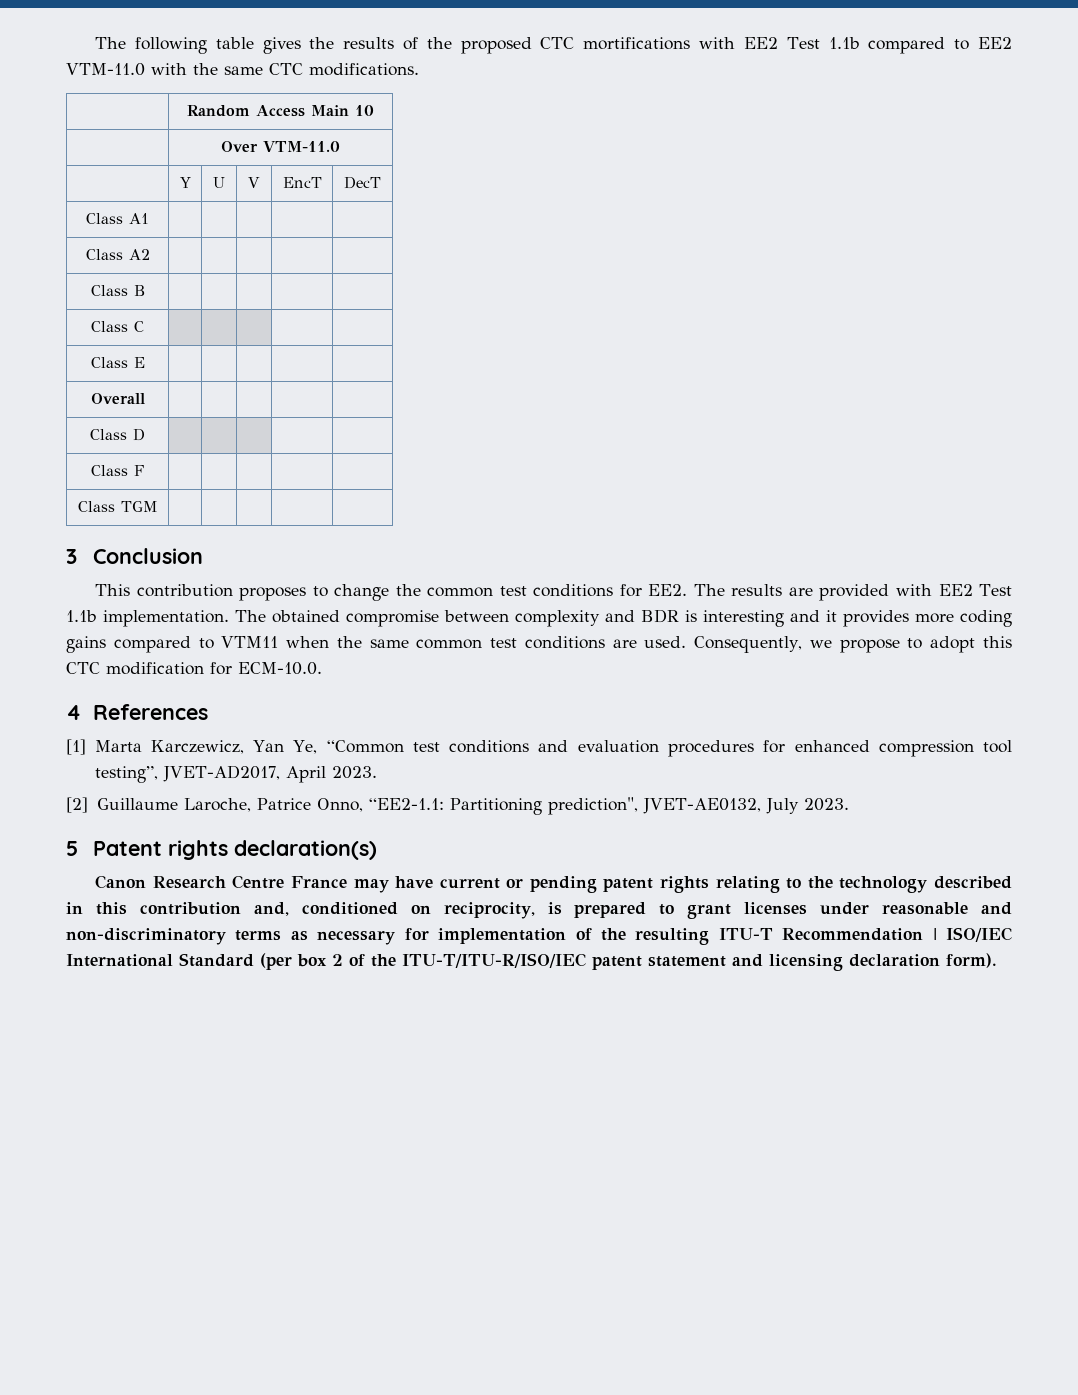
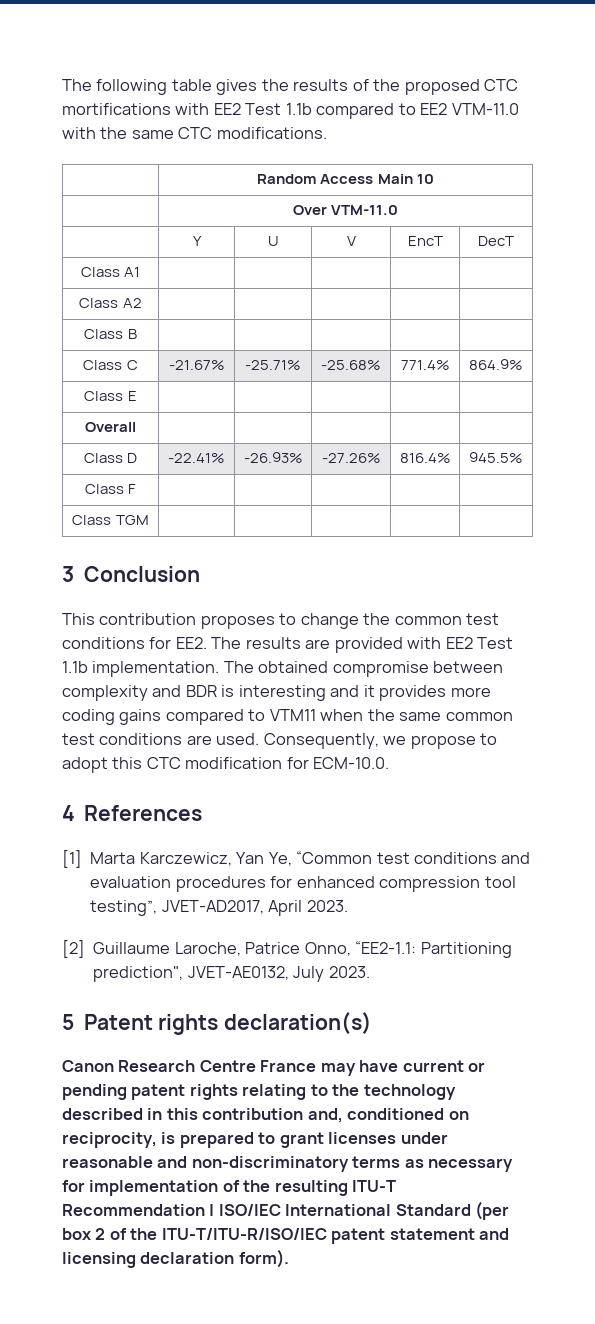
(144, 326) | | | | -> [168,360,225,370] [245,360,301,370] [321,360,381,370] [400,360,450,370] [469,359,523,370] -21.67% | -25.71% | -25.68% | 771.4% | 864.9%
(145, 434) | | | | -> [168,453,225,463] [243,452,303,463] [321,453,381,463] [399,453,451,463] [469,452,523,463] -22.41% | -26.93% | -27.26% | 816.4% | 945.5%

